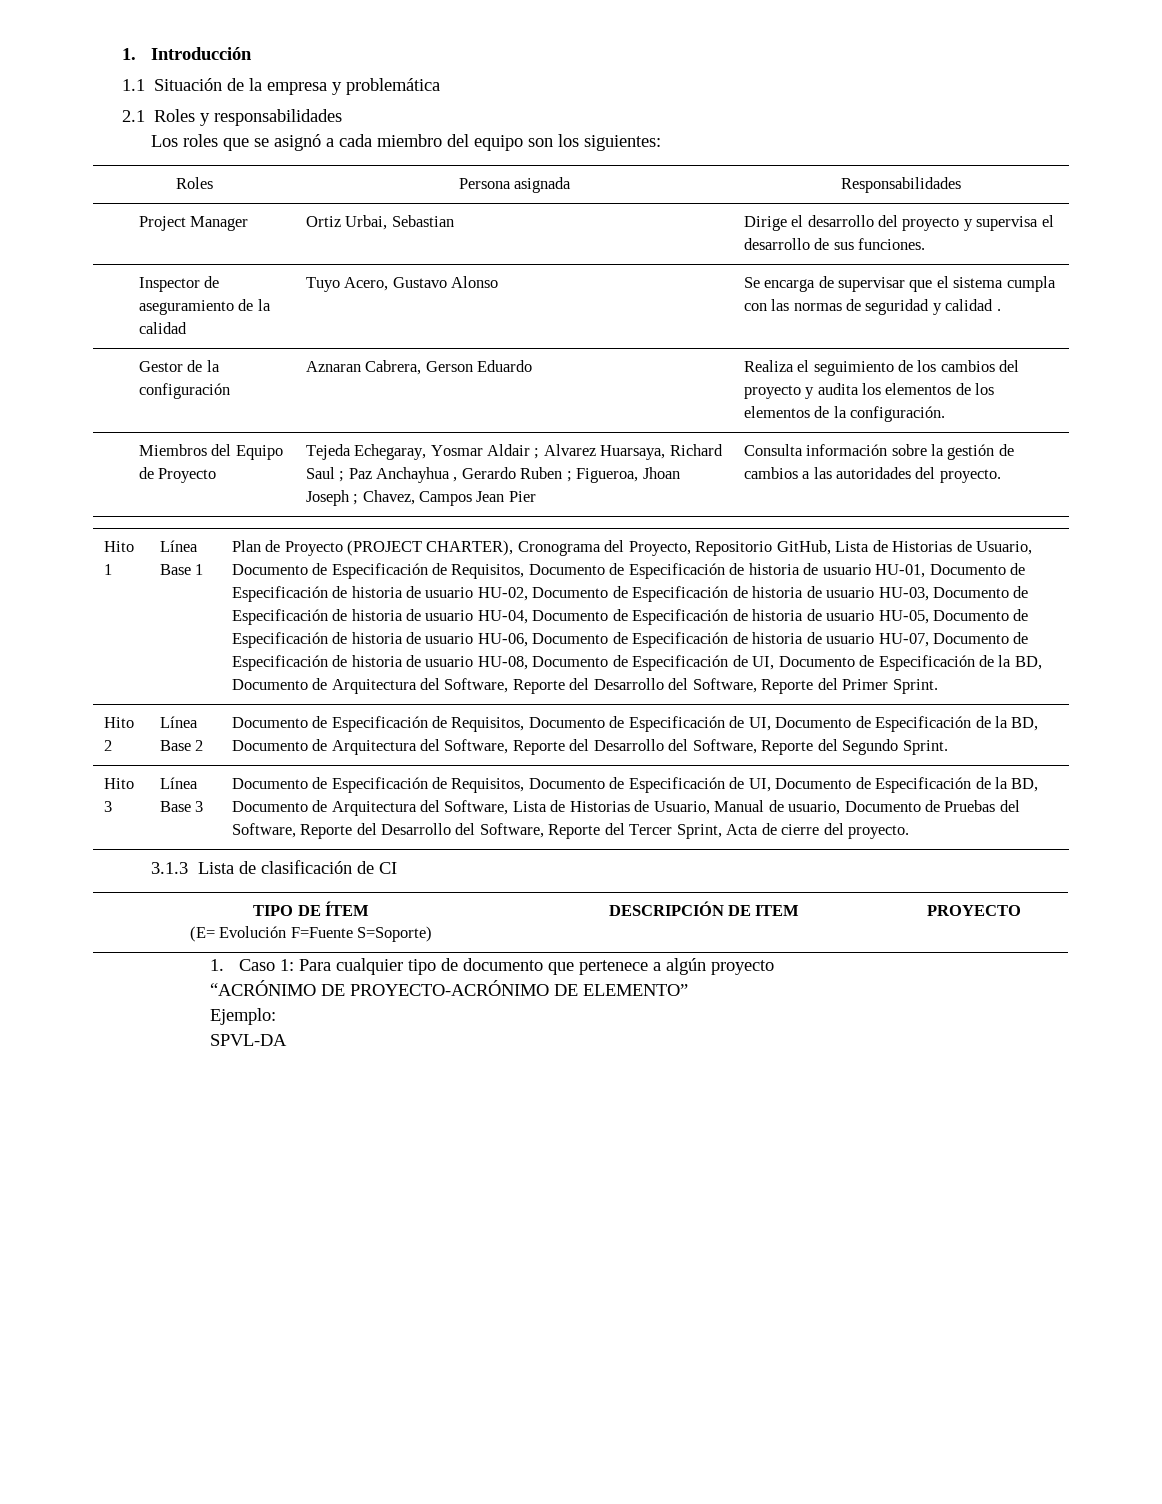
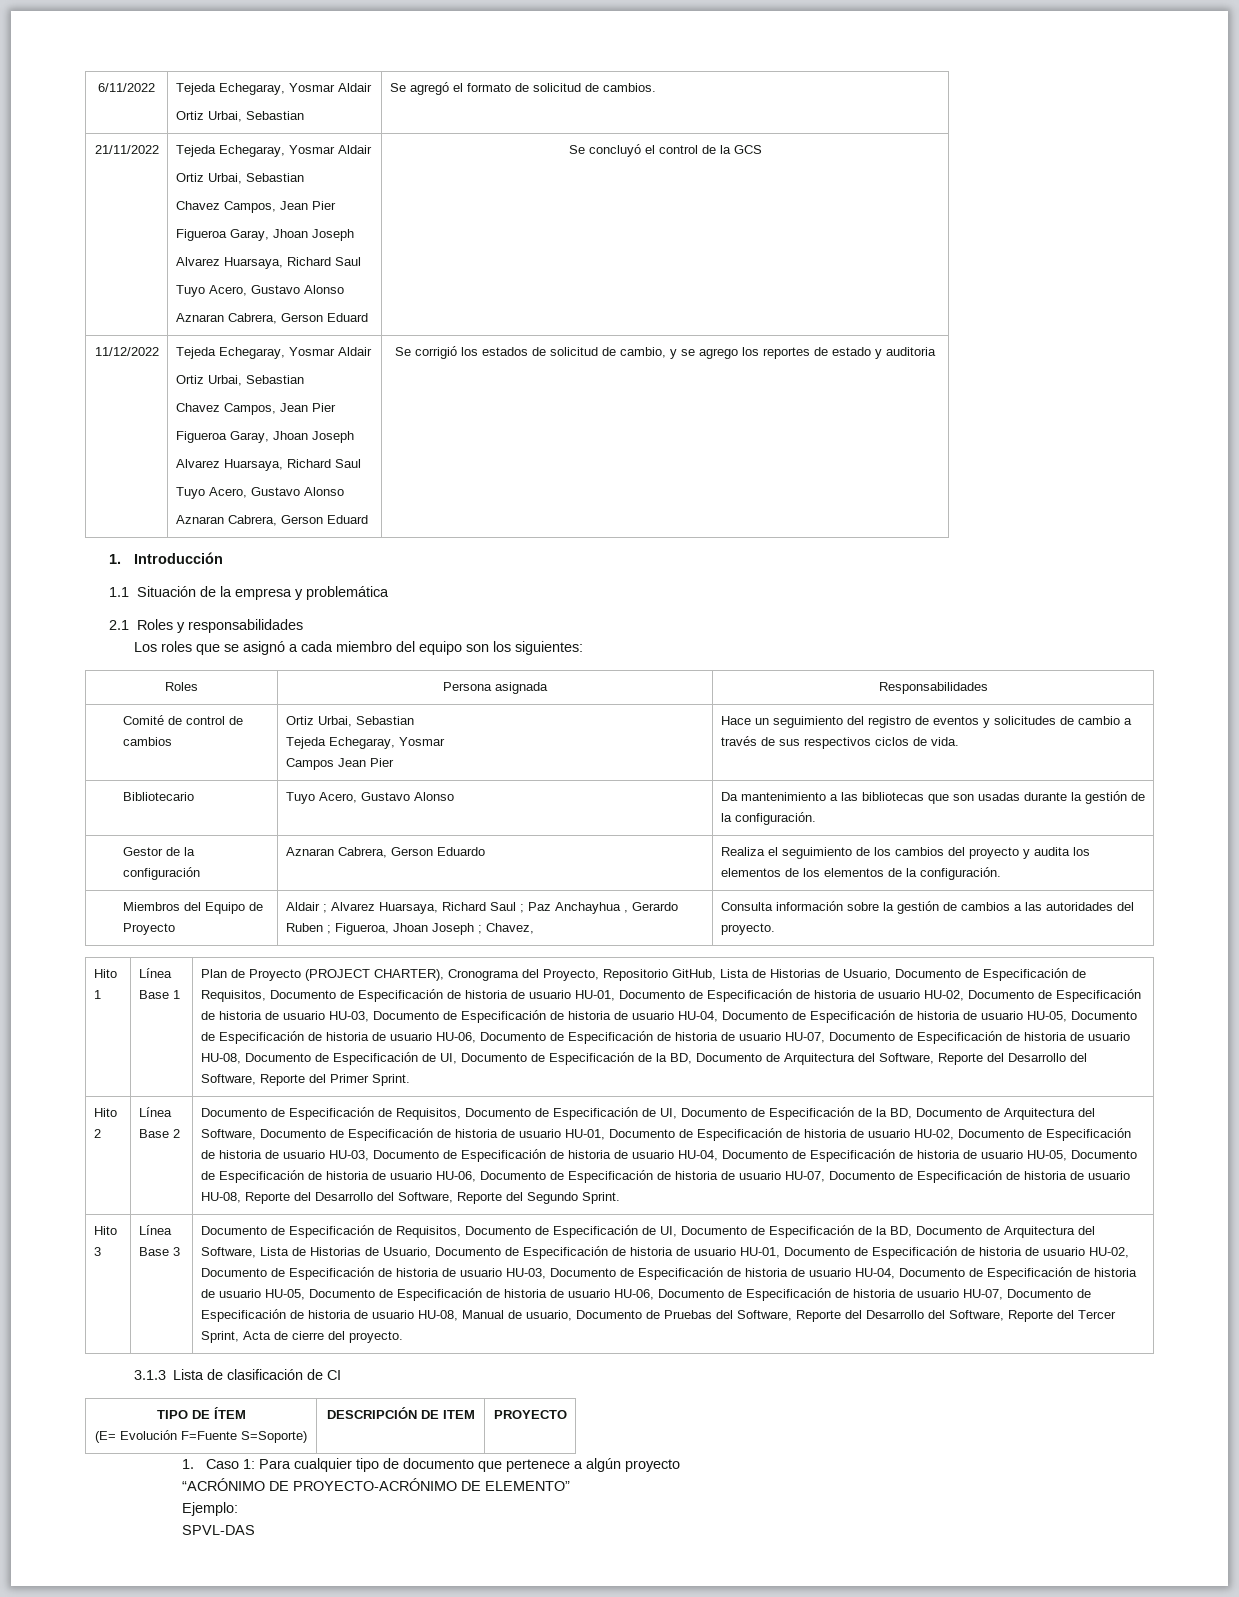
(122, 54) none -> [98,83,155,92] [175,83,372,95] [175,111,304,122] [389,82,656,95] [94,145,159,154] [175,145,372,157] [175,173,304,184] [175,201,336,213] [175,229,354,241] [175,257,361,269] [175,285,344,297] [175,313,368,324] [568,144,762,157] [94,347,159,356] [175,347,372,359] [175,375,304,386] [175,403,336,415] [175,431,354,443] [175,459,361,471] [175,487,344,499] [175,515,368,526] [395,346,936,359] 6/11/2022 | Tejeda Echegaray, Yosmar Aldair // Ortiz Urbai, Sebastian | Se agregó el formato de solicitud de cambios. // 21/11/2022 | Tejeda Echegaray, Yosmar Aldair // Ortiz Urbai, Sebastian // Chavez Campos, Jean Pier // Figueroa Garay, Jhoan Joseph // Alvarez Huarsaya, Richard Saul // Tuyo Acero, Gustavo Alonso // Aznaran Cabrera, Gerson Eduard | Se concluyó el control de la GCS // 11/12/2022 | Tejeda Echegaray, Yosmar Aldair // Ortiz Urbai, Sebastian // Chavez Campos, Jean Pier // Figueroa Garay, Jhoan Joseph // Alvarez Huarsaya, Richard Saul // Tuyo Acero, Gustavo Alonso // Aznaran Cabrera, Gerson Eduard | Se corrigió los estados de solicitud de cambio, y se agrego los reportes de estado y auditoria //
[138,216,249,231] [305,215,454,230] [743,215,1054,231] [743,238,925,250] [138,276,220,292] [138,299,271,315] [138,322,187,334] [305,276,498,292] [743,276,1056,292] [743,299,1001,315] Project Manager | Ortiz Urbai, Sebastian | Dirige el desarrollo del proyecto y supervisa el desarrollo de sus funciones. // Inspector de aseguramiento de la calidad | Tuyo Acero, Gustavo Alonso | Se encarga de supervisar que el sistema cumpla con las normas de seguridad y calidad . -> [122,715,243,725] [122,737,172,746] [285,716,414,727] [285,737,445,749] [285,758,394,770] [720,716,1132,728] [720,736,959,749] [122,792,194,801] [285,792,454,804] [720,791,1145,804] [720,812,816,825] Comité de control de cambios | Ortiz Urbai, Sebastian // Tejeda Echegaray, Yosmar // Campos Jean Pier | Hace un seguimiento del registro de eventos y solicitudes de cambio a través de sus respectivos ciclos de vida. // Bibliotecario | Tuyo Acero, Gustavo Alonso | Da mantenimiento a las bibliotecas que son usadas durante la gestión de la configuración.
[305,444,483,460] Tejeda Echegaray, Yosmar -> (175, 929) none
[418,491,536,506] Campos Jean Pier -> (534, 928) none
(509, 746) none -> [259,1128,1131,1141] [200,1149,1137,1162] [200,1170,1130,1183] [200,1192,241,1203] Documento de Especificación de historia de usuario HU-01, Documento de Especificación de historia de usuario HU-02, Documento de Especificación de historia de usuario HU-03, Documento de Especificación de historia de usuario HU-04, Documento de Especificación de historia de usuario HU-05, Documento de Especificación de historia de usuario HU-06, Documento de Especificación de historia de usuario HU-07, Documento de Especificación de historia de usuario HU-08,
(710, 808) none -> [434,1246,1129,1259] [200,1267,1137,1280] [200,1288,1091,1301] [200,1309,458,1322] Documento de Especificación de historia de usuario HU-01, Documento de Especificación de historia de usuario HU-02, Documento de Especificación de historia de usuario HU-03, Documento de Especificación de historia de usuario HU-04, Documento de Especificación de historia de usuario HU-05, Documento de Especificación de historia de usuario HU-06, Documento de Especificación de historia de usuario HU-07, Documento de Especificación de historia de usuario HU-08,
[209,1034,287,1046] SPVL-DA -> [182,1525,256,1535] SPVL-DAS

